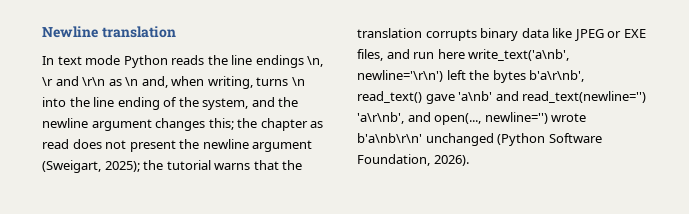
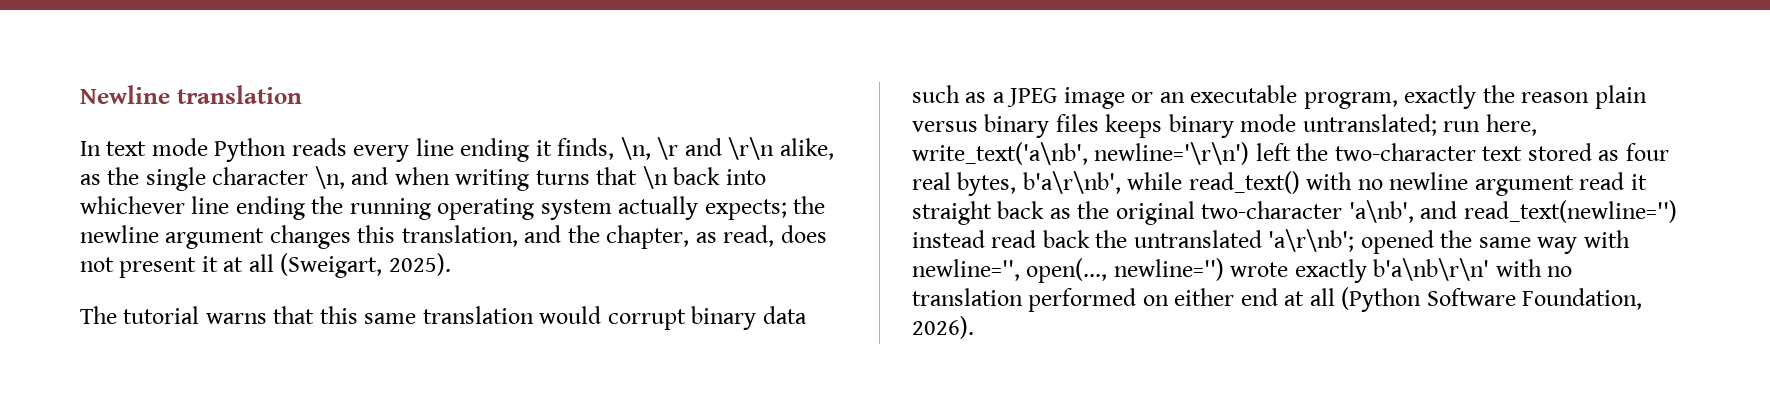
[207,55,324,68] [42,76,305,89] [42,97,299,110] [42,118,324,131] [42,139,313,152] [42,160,303,173] [357,28,646,41] [357,49,570,61] [357,70,585,83] [357,91,647,104] [357,112,587,125] [357,133,494,146] the line endings \n, \r and \r\n as \n and, when writing, turns \n into the line ending of the system, and the newline argument changes this; the chapter as read does not present the newline argument (Sweigart, 2025); the tutorial warns that the translation corrupts binary data like JPEG or EXE files, and run here write_text('a\nb', newline='\r\n') left the bytes b'a\r\nb', read_text() gave 'a\nb' and read_text(newline='') 'a\r\nb', and open(..., newline='') wrote b'a\nb\r\n' unchanged -> [353,137,834,162] [80,166,766,191] [80,196,826,220] [80,225,827,249] [80,253,451,278] [80,306,807,330] [912,85,1647,109] [912,114,1537,138] [912,142,1669,165] [912,171,1647,196] [912,200,1677,225] [912,229,1630,254] [912,258,1573,283] [912,288,1335,312] every line ending it finds, \n, \r and \r\n alike, as the single character \n, and when writing turns that \n back into whichever line ending the running operating system actually expects; the newline argument changes this translation, and the chapter, as read, does not present it at all (Sweigart, 2025). // The tutorial warns that this same translation would corrupt binary data such as a JPEG image or an executable program, exactly the reason plain versus binary files keeps binary mode untranslated; run here, write_text('a\nb', newline='\r\n') left the two-character text stored as four real bytes, b'a\r\nb', while read_text() with no newline argument read it straight back as the original two-character 'a\nb', and read_text(newline='') instead read back the untranslated 'a\r\nb'; opened the same way with newline='', open(..., newline='') wrote exactly b'a\nb\r\n' with no translation performed on either end at all

